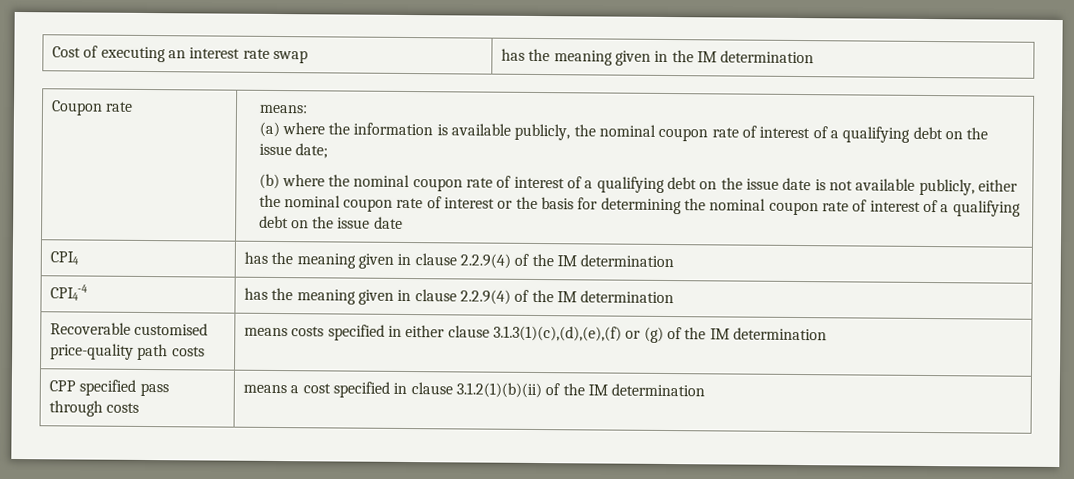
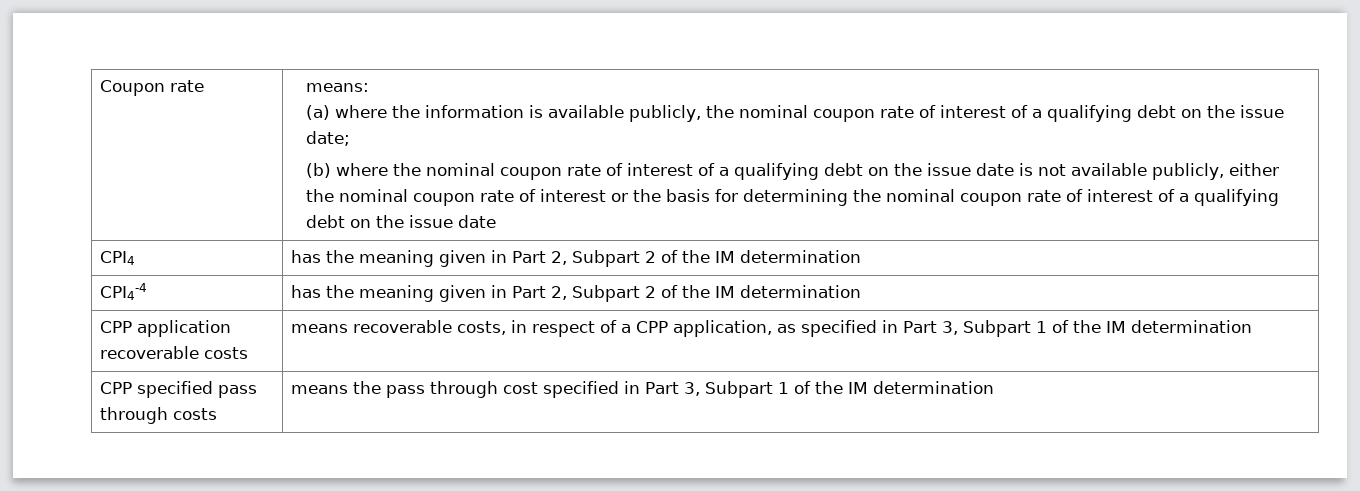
[52,45,309,64] [501,48,815,66] Cost of executing an interest rate swap | has the meaning given in the IM determination // -> (100, 88) none
[414,253,512,269] clause 2.2.9(4) -> [512,250,657,267] Part 2, Subpart 2
[414,289,675,305] [50,322,209,336] [50,343,205,361] [244,324,664,343] clause 2.2.9(4) of the IM determination // Recoverable customised price-quality path costs | means costs specified in either clause 3.1.3(1)(c),(d),(e),(f) or (g) -> [512,285,862,302] [100,320,232,337] [100,346,249,359] [291,320,1048,337] Part 2, Subpart 2 of the IM determination // CPP application recoverable costs | means recoverable costs, in respect of a CPP application, as specified in Part 3, Subpart 1
[290,381,543,399] a cost specified in clause 3.1.2(1)(b)(ii) -> [353,381,790,398] the pass through cost specified in Part 3, Subpart 1

